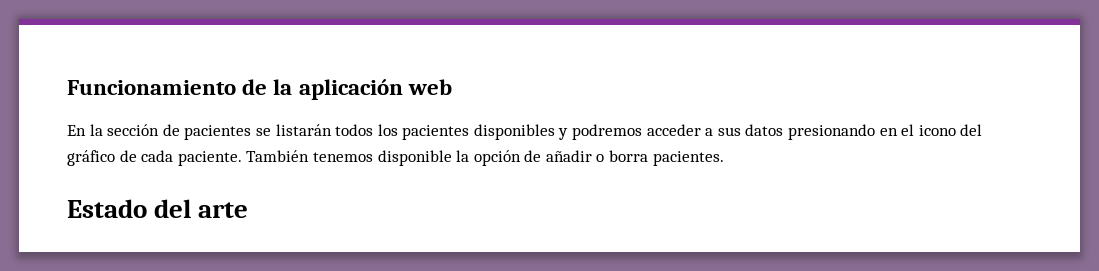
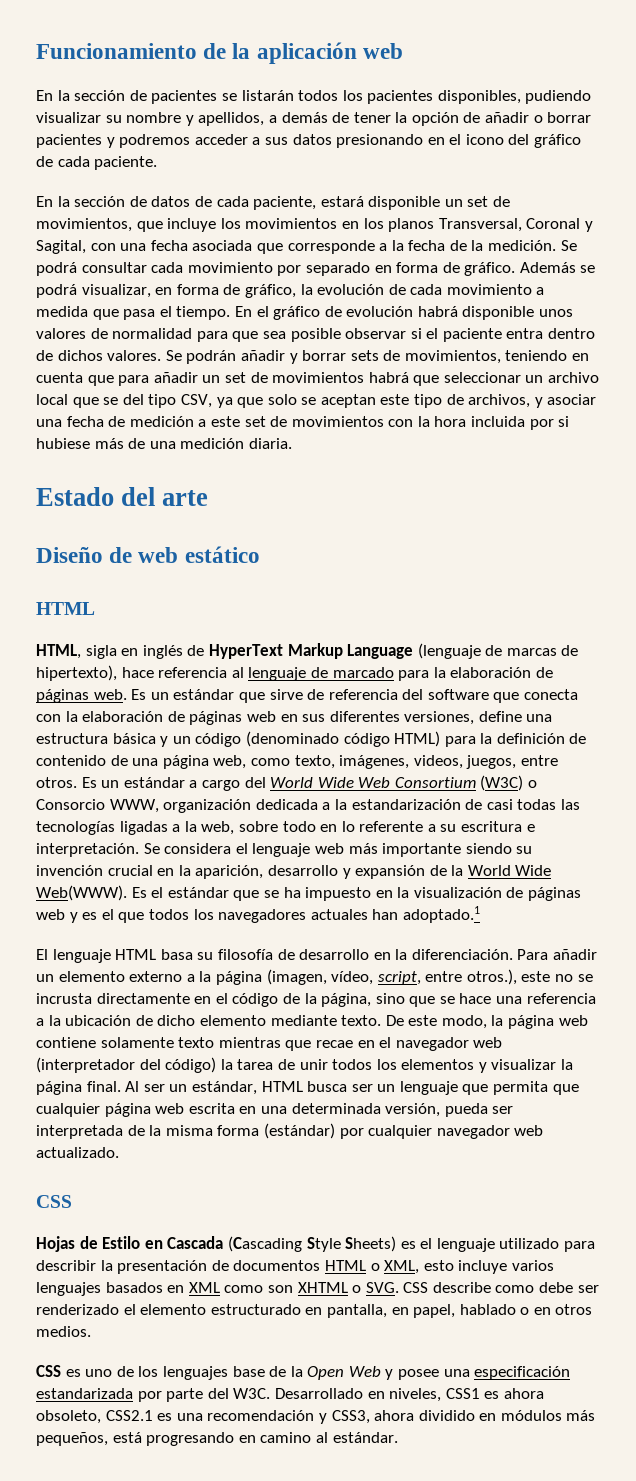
[473,124,555,140] disponibles -> [437,90,592,104] [36,112,592,126] [36,134,102,148] disponibles, pudiendo visualizar su nombre y apellidos, a demás de tener la opción de añadir o borrar pacientes
[246,150,724,166] [67,199,249,218] También tenemos disponible la opción de añadir o borra pacientes. // Estado del arte -> [36,196,511,210] [36,218,593,232] [36,240,577,254] [36,262,596,276] [36,284,545,298] [36,306,574,320] [36,328,596,342] [36,350,590,364] [36,372,600,386] [36,394,597,408] [36,416,570,430] [36,438,292,449] [36,487,209,506] [36,546,260,563] [36,602,95,615] [36,643,579,659] [36,665,553,681] [36,689,579,703] [36,711,553,725] [36,731,587,747] [36,755,558,769] [36,775,538,791] [36,799,580,813] [36,821,535,835] [36,843,533,857] [36,865,552,879] [36,885,582,901] [36,906,480,923] [36,949,598,963] [36,969,593,985] [36,993,596,1007] [36,1015,588,1029] [36,1037,503,1051] [36,1057,574,1073] [36,1081,579,1095] [36,1103,514,1117] [36,1123,544,1139] [36,1147,119,1158] [36,1195,72,1208] [36,1236,596,1252] [36,1260,554,1274] [36,1282,599,1296] [36,1304,593,1318] [36,1326,91,1337] [36,1365,571,1380] [36,1388,544,1402] [36,1410,596,1424] [36,1432,398,1446] // En la sección de datos de cada paciente, estará disponible un set de movimientos, que incluye los movimientos en los planos Transversal, Coronal y Sagital, con una fecha asociada que corresponde a la fecha de la medición. Se podrá consultar cada movimiento por separado en forma de gráfico. Además se podrá visualizar, en forma de gráfico, la evolución de cada movimiento a medida que pasa el tiempo. En el gráfico de evolución habrá disponible unos valores de normalidad para que sea posible observar si el paciente entra dentro de dichos valores. Se podrán añadir y borrar sets de movimientos, teniendo en cuenta que para añadir un set de movimientos habrá que seleccionar un archivo local que se del tipo CSV, ya que solo se aceptan este tipo de archivos, y asociar una fecha de medición a este set de movimientos con la hora incluida por si hubiese más de una medición diaria. // Estado del arte // Diseño de web estático // HTML // HTML, sigla en inglés de HyperText Markup Language (lenguaje de marcas de hipertexto), hace referencia al lenguaje de marcado para la elaboración de páginas web. Es un estándar que sirve de referencia del software que conecta con la elaboración de páginas web en sus diferentes versiones, define una estructura básica y un código (denominado código HTML) para la definición de contenido de una página web, como texto, imágenes, videos, juegos, entre otros. Es un estándar a cargo del World Wide Web Consortium (W3C) o Consorcio WWW, organización dedicada a la estandarización de casi todas las tecnologías ligadas a la web, sobre todo en lo referente a su escritura e interpretación. Se considera el lenguaje web más importante siendo su invención crucial en la aparición, desarrollo y expansión de la World Wide Web(WWW). Es el estándar que se ha impuesto en la visualización de páginas web y es el que todos los navegadores actuales han adoptado.1 // El lenguaje HTML basa su filosofía de desarrollo en la diferenciación. Para añadir un elemento externo a la página (imagen, vídeo, script, entre otros.), este no se incrusta directamente en el código de la página, sino que se hace una referencia a la ubicación de dicho elemento mediante texto. De este modo, la página web contiene solamente texto mientras que recae en el navegador web (interpretador del código) la tarea de unir todos los elementos y visualizar la página final. Al ser un estándar, HTML busca ser un lenguaje que permita que cualquier página web escrita en una determinada versión, pueda ser interpretada de la misma forma (estándar) por cualquier navegador web actualizado. // CSS // Hojas de Estilo en Cascada (Cascading Style Sheets) es el lenguaje utilizado para describir la presentación de documentos HTML o XML, esto incluye varios lenguajes basados en XML como son XHTML o SVG. CSS describe como debe ser renderizado el elemento estructurado en pantalla, en papel, hablado o en otros medios. // CSS es uno de los lenguajes base de la Open Web y posee una especificación estandarizada por parte del W3C. Desarrollado en niveles, CSS1 es ahora obsoleto, CSS2.1 es una recomendación y CSS3, ahora dividido en módulos más pequeños, está progresando en camino al estándar.

